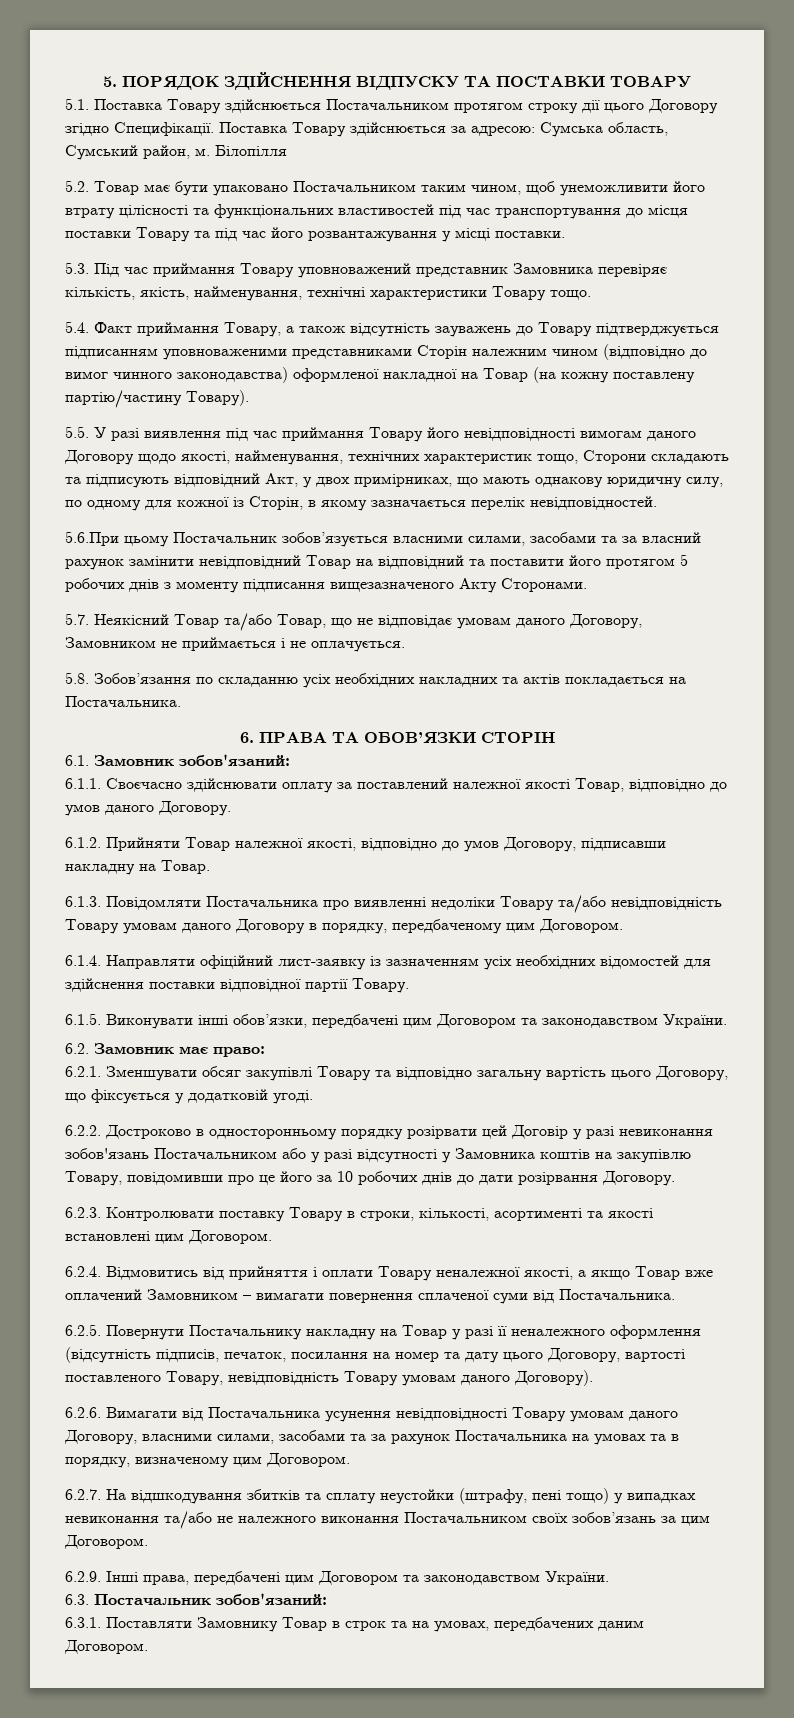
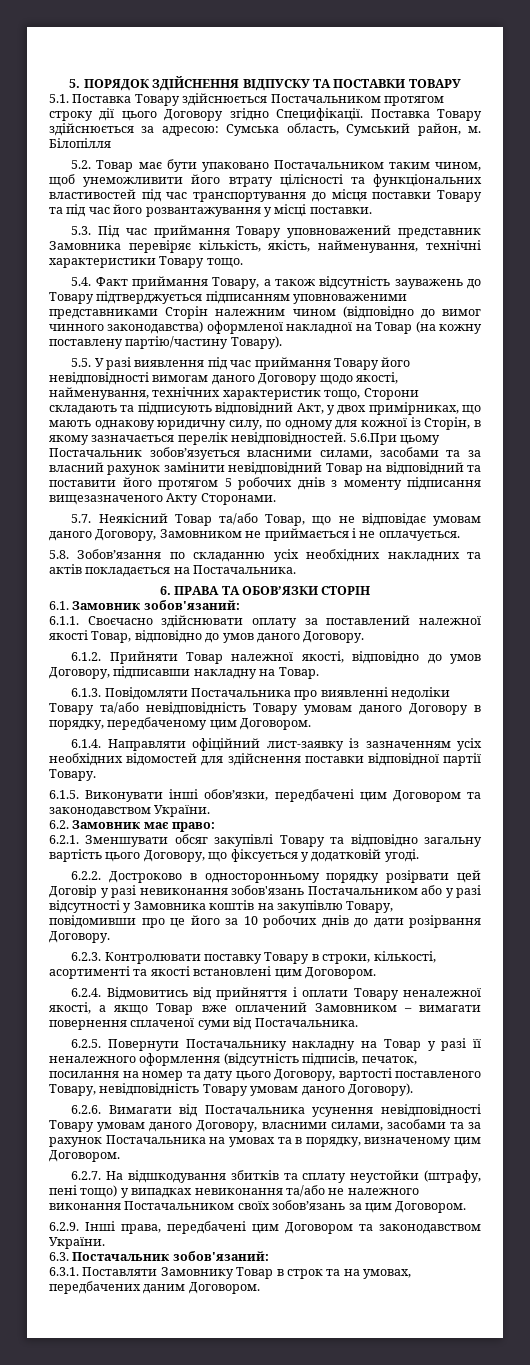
(657, 503) // -> (347, 438) none

